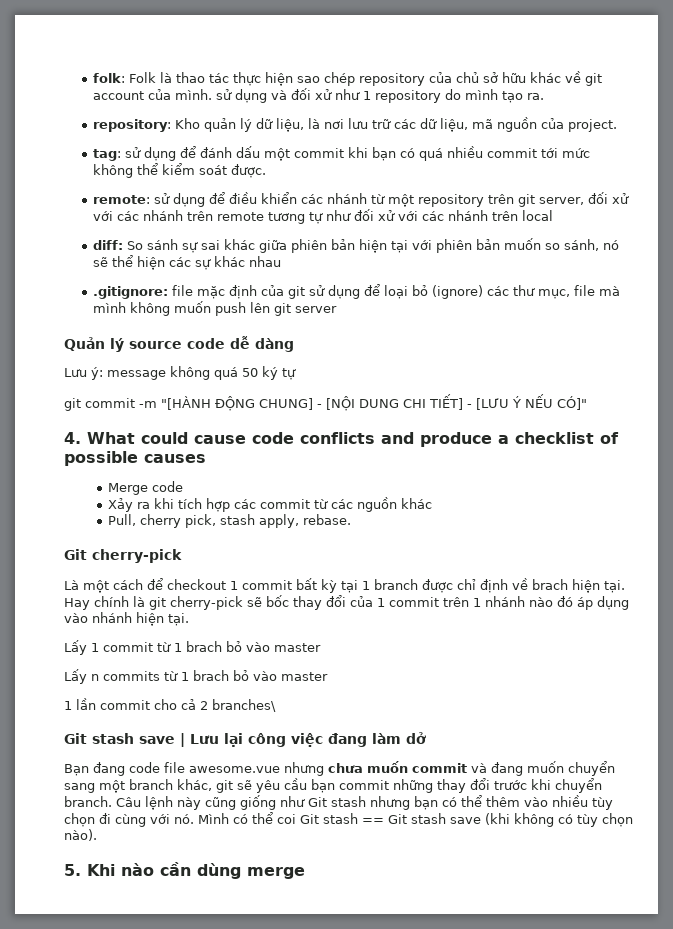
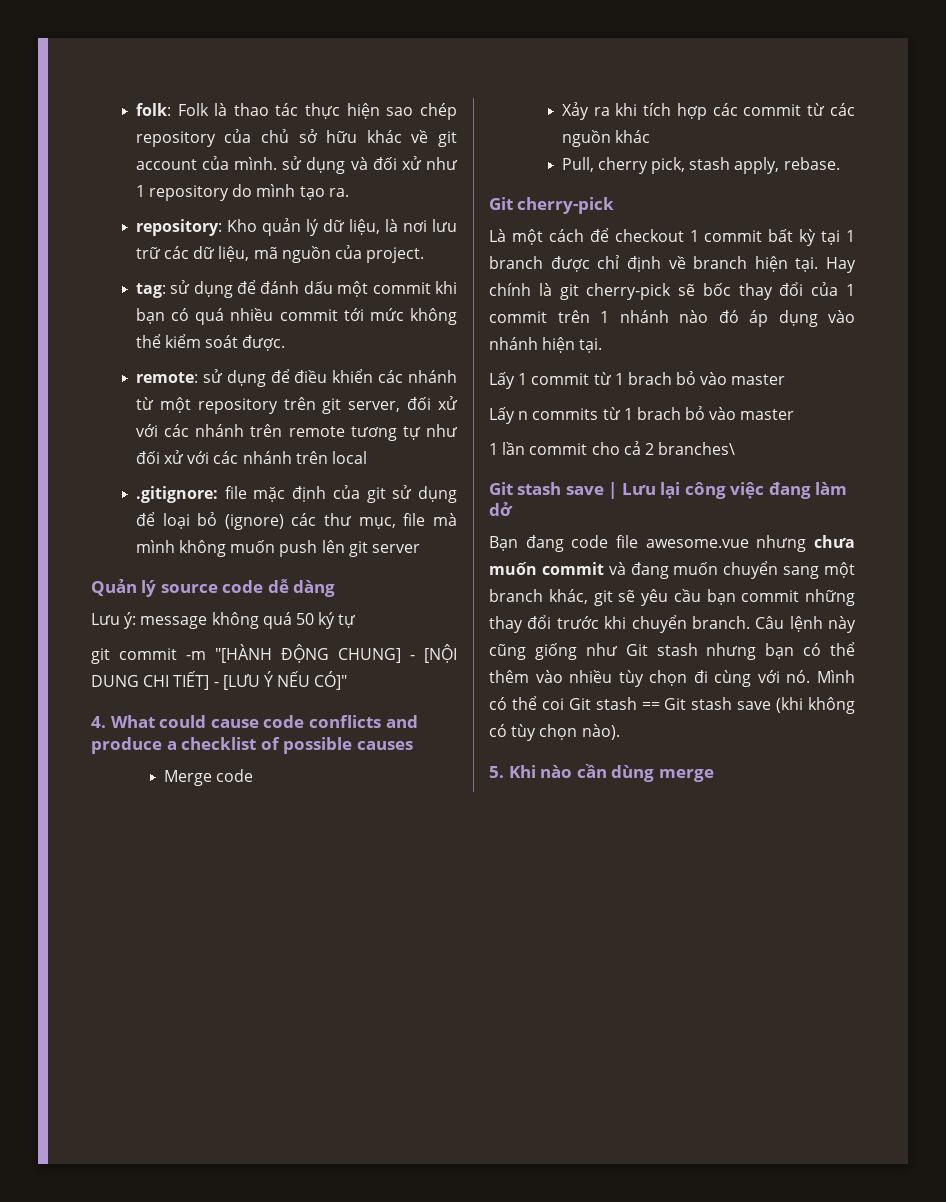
[92,238,619,253] [92,255,281,270] // diff: So sánh sự sai khác giữa phiên bản hiện tại với phiên bản muốn so sánh, nó sẽ thể hiện các sự khác nhau -> (368, 457) none
[532,579,568,590] brach -> [693,256,748,269] branch

